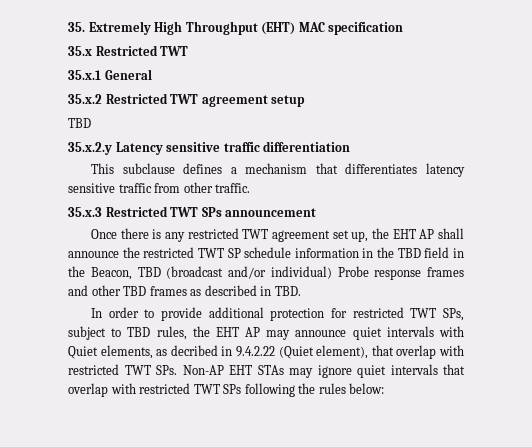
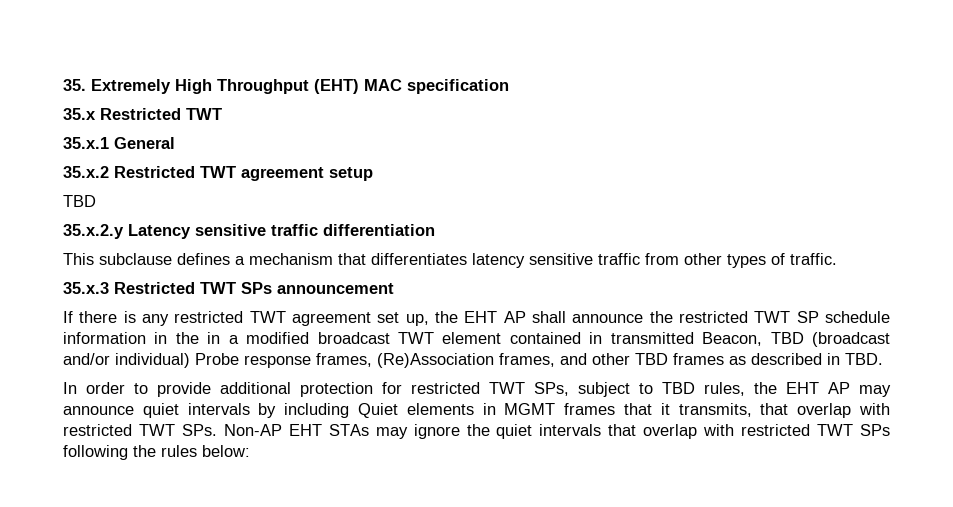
(213, 187) none -> [727,253,785,268] types of
[91,229,118,239] Once -> [63,311,73,323] If
[397,247,464,258] [68,266,85,277] TBD field in the -> [207,332,694,344] in a modified broadcast TWT element contained in transmitted
[427,267,464,277] frames -> [316,353,555,368] frames, (Re)Association frames,
[439,326,465,337] [68,345,369,359] with Quiet elements, as decribed in 9.4.2.22 (Quiet element), -> [258,403,752,418] by including Quiet elements in MGMT frames that it transmits,
(352, 371) none -> [466,424,490,436] the

